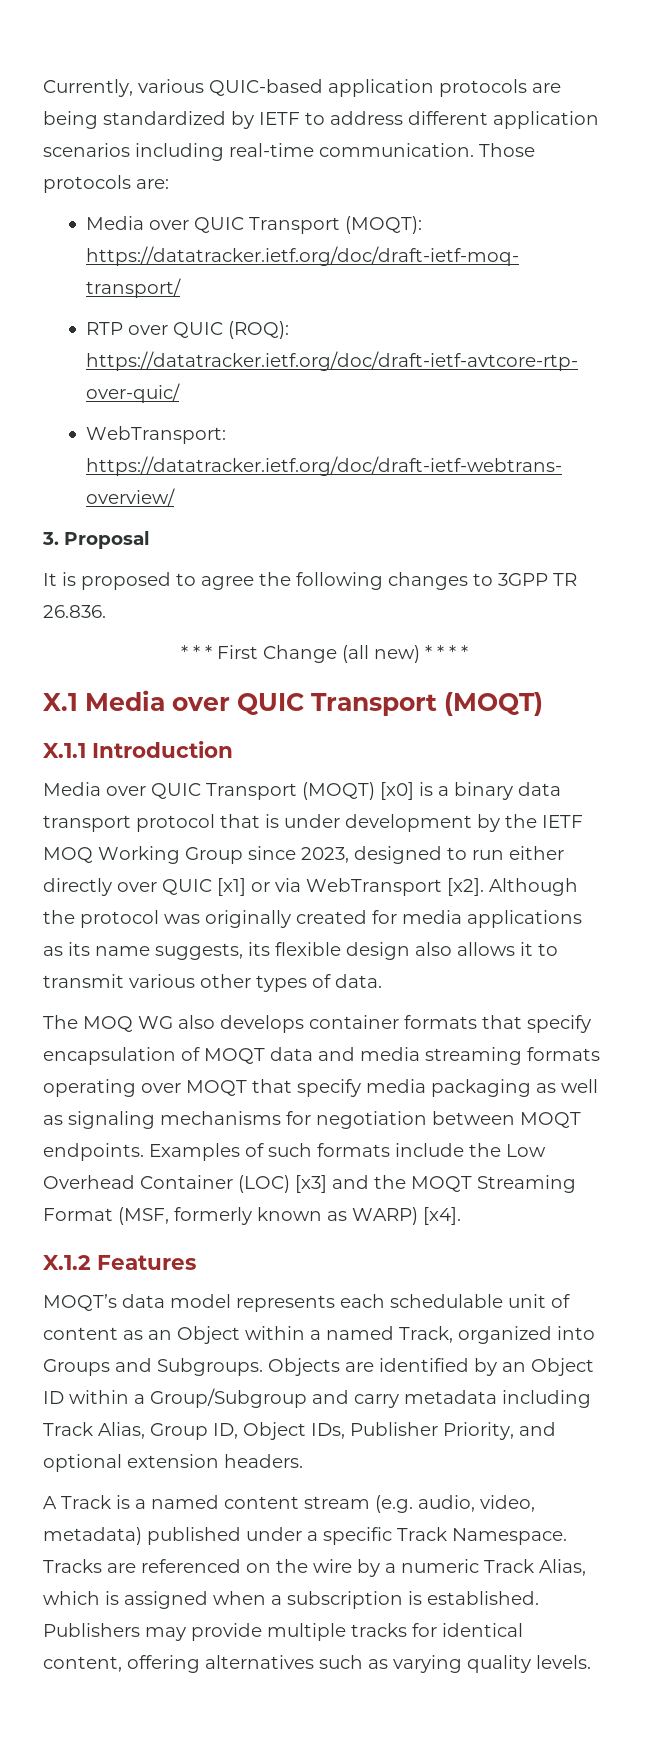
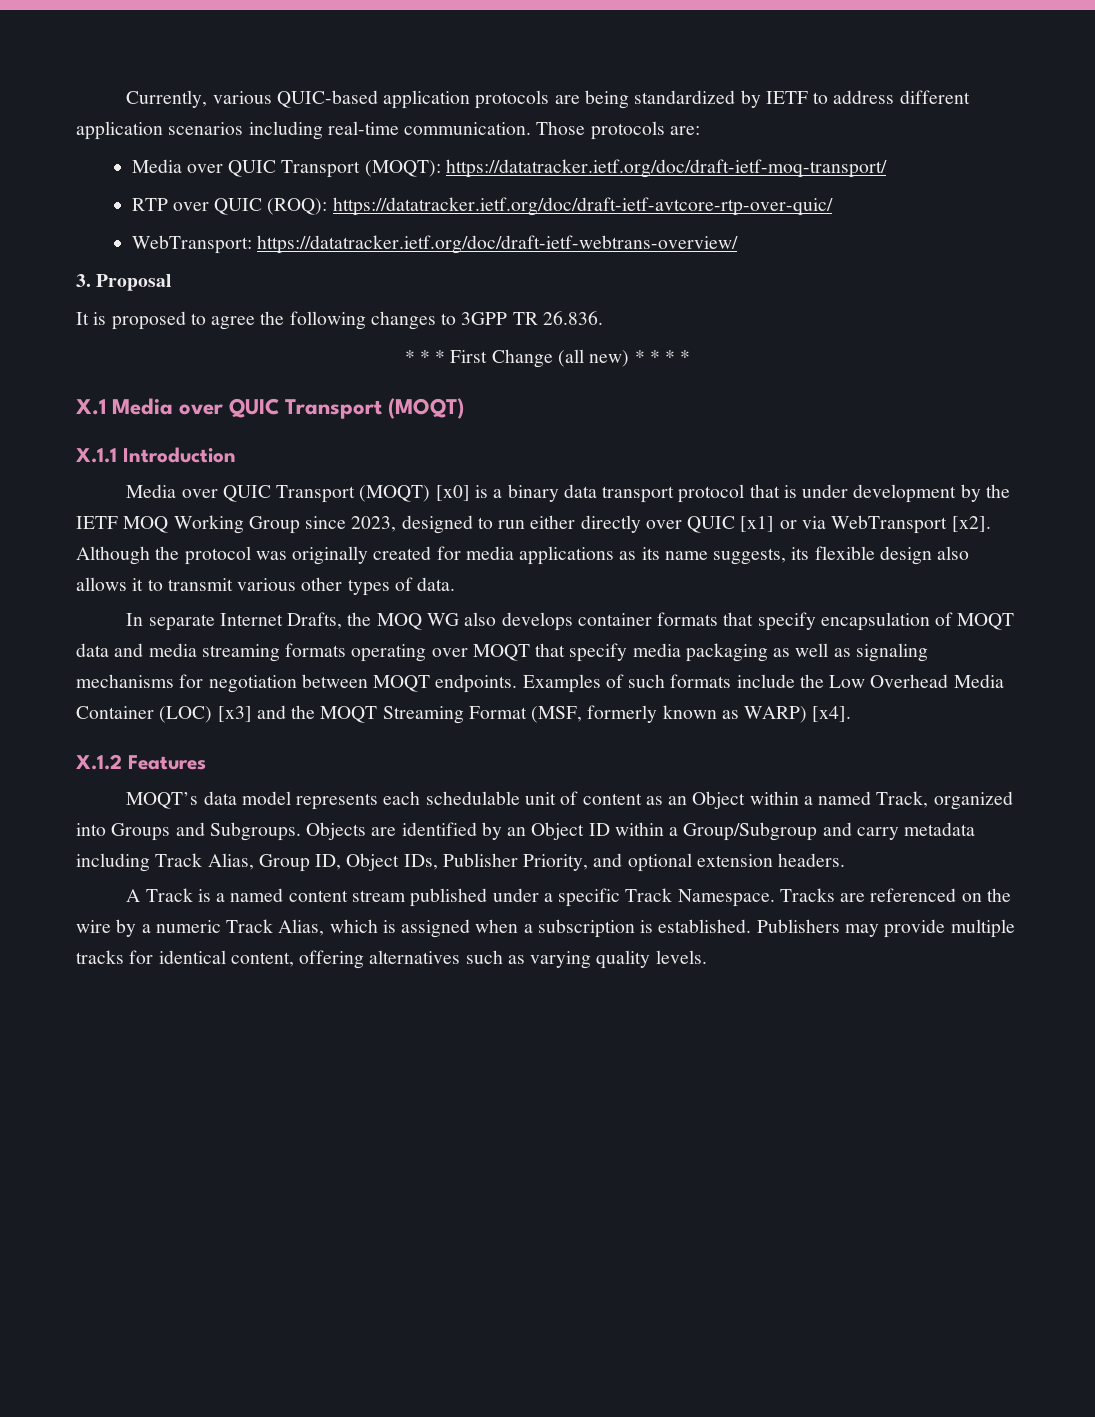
[43,1015,78,1029] The -> [126,612,372,631] In separate Internet Drafts, the
(135, 1182) none -> [953,674,1004,688] Media
[375,1495,535,1513] [43,1527,142,1545] (e.g. audio, video, metadata) -> (407, 896) none

